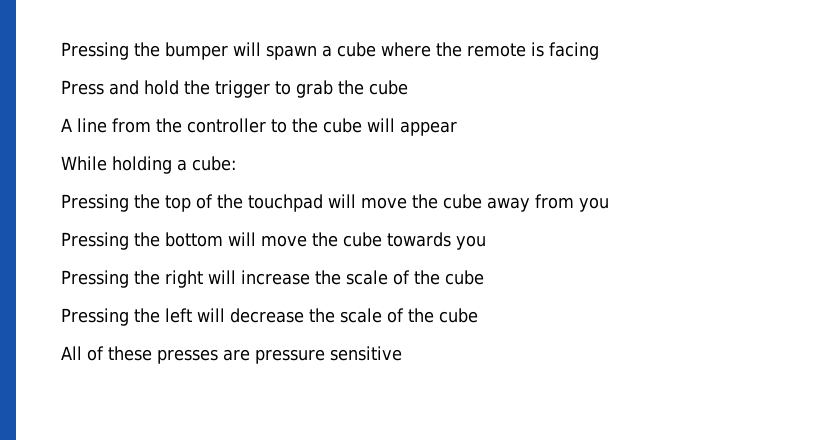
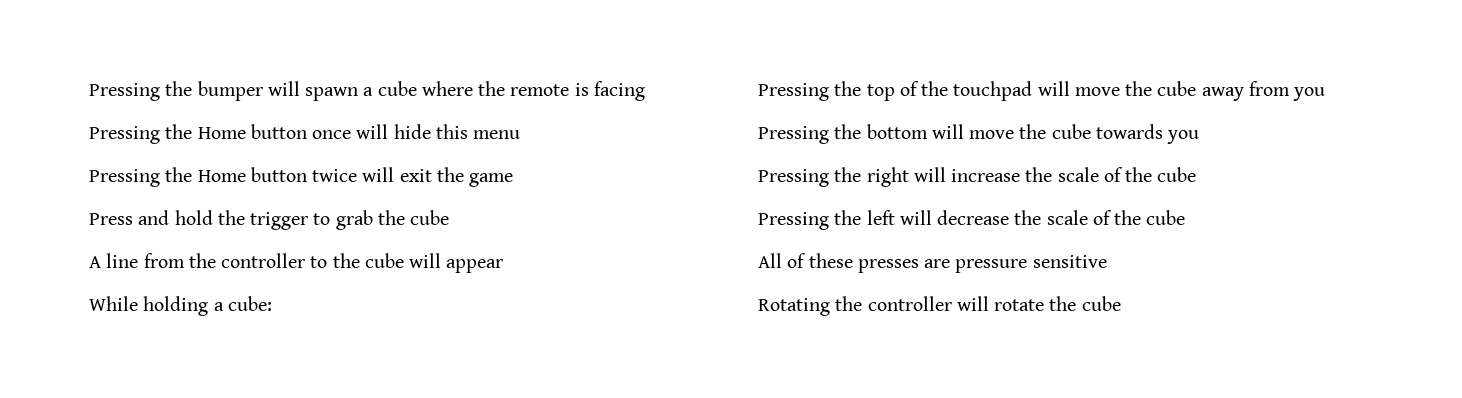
(599, 51) none -> [89,124,521,144] [89,167,514,187] // Pressing the Home button once will hide this menu // Pressing the Home button twice will exit the game
(402, 353) none -> [758,296,1121,316] // Rotating the controller will rotate the cube

